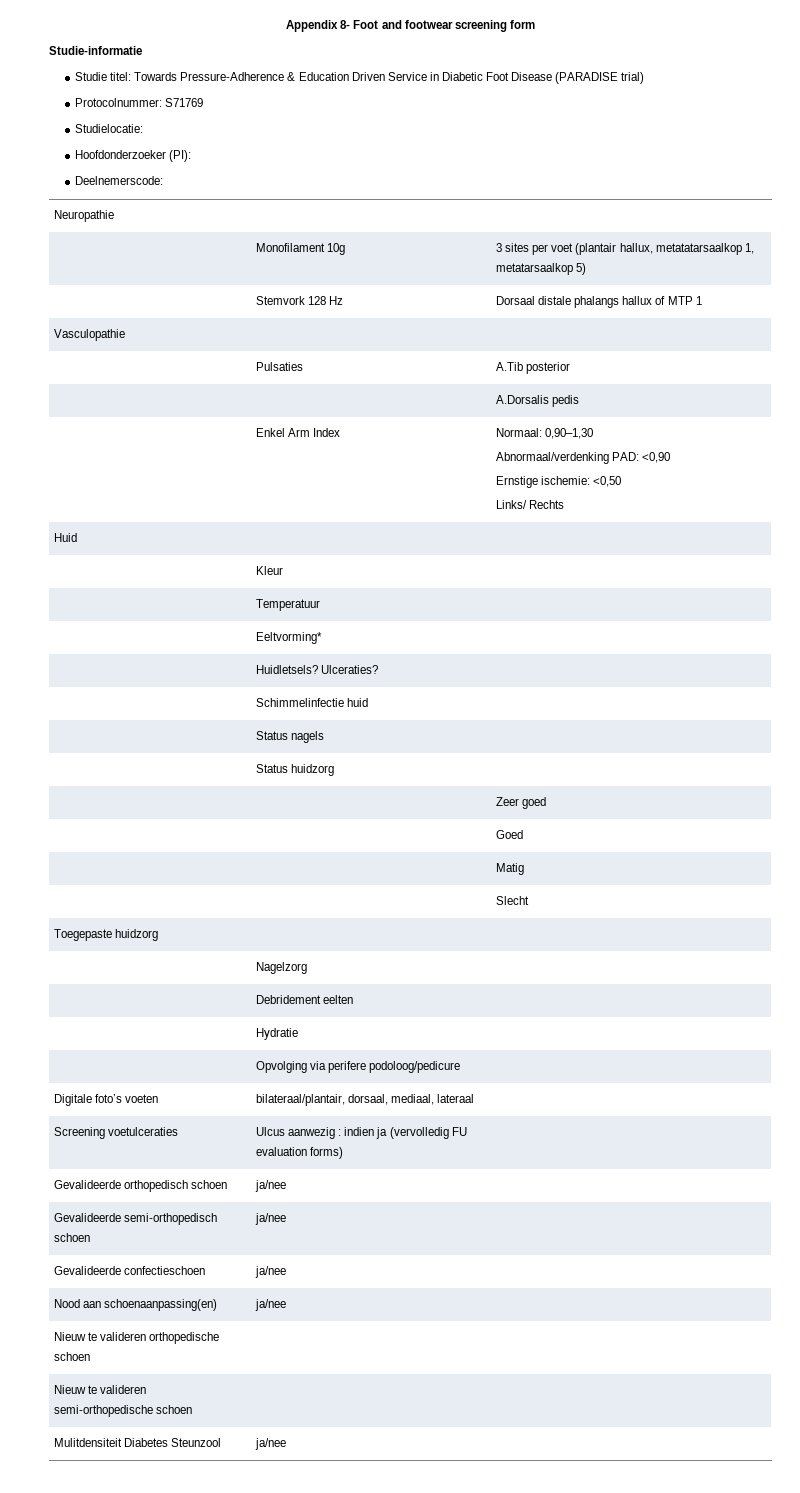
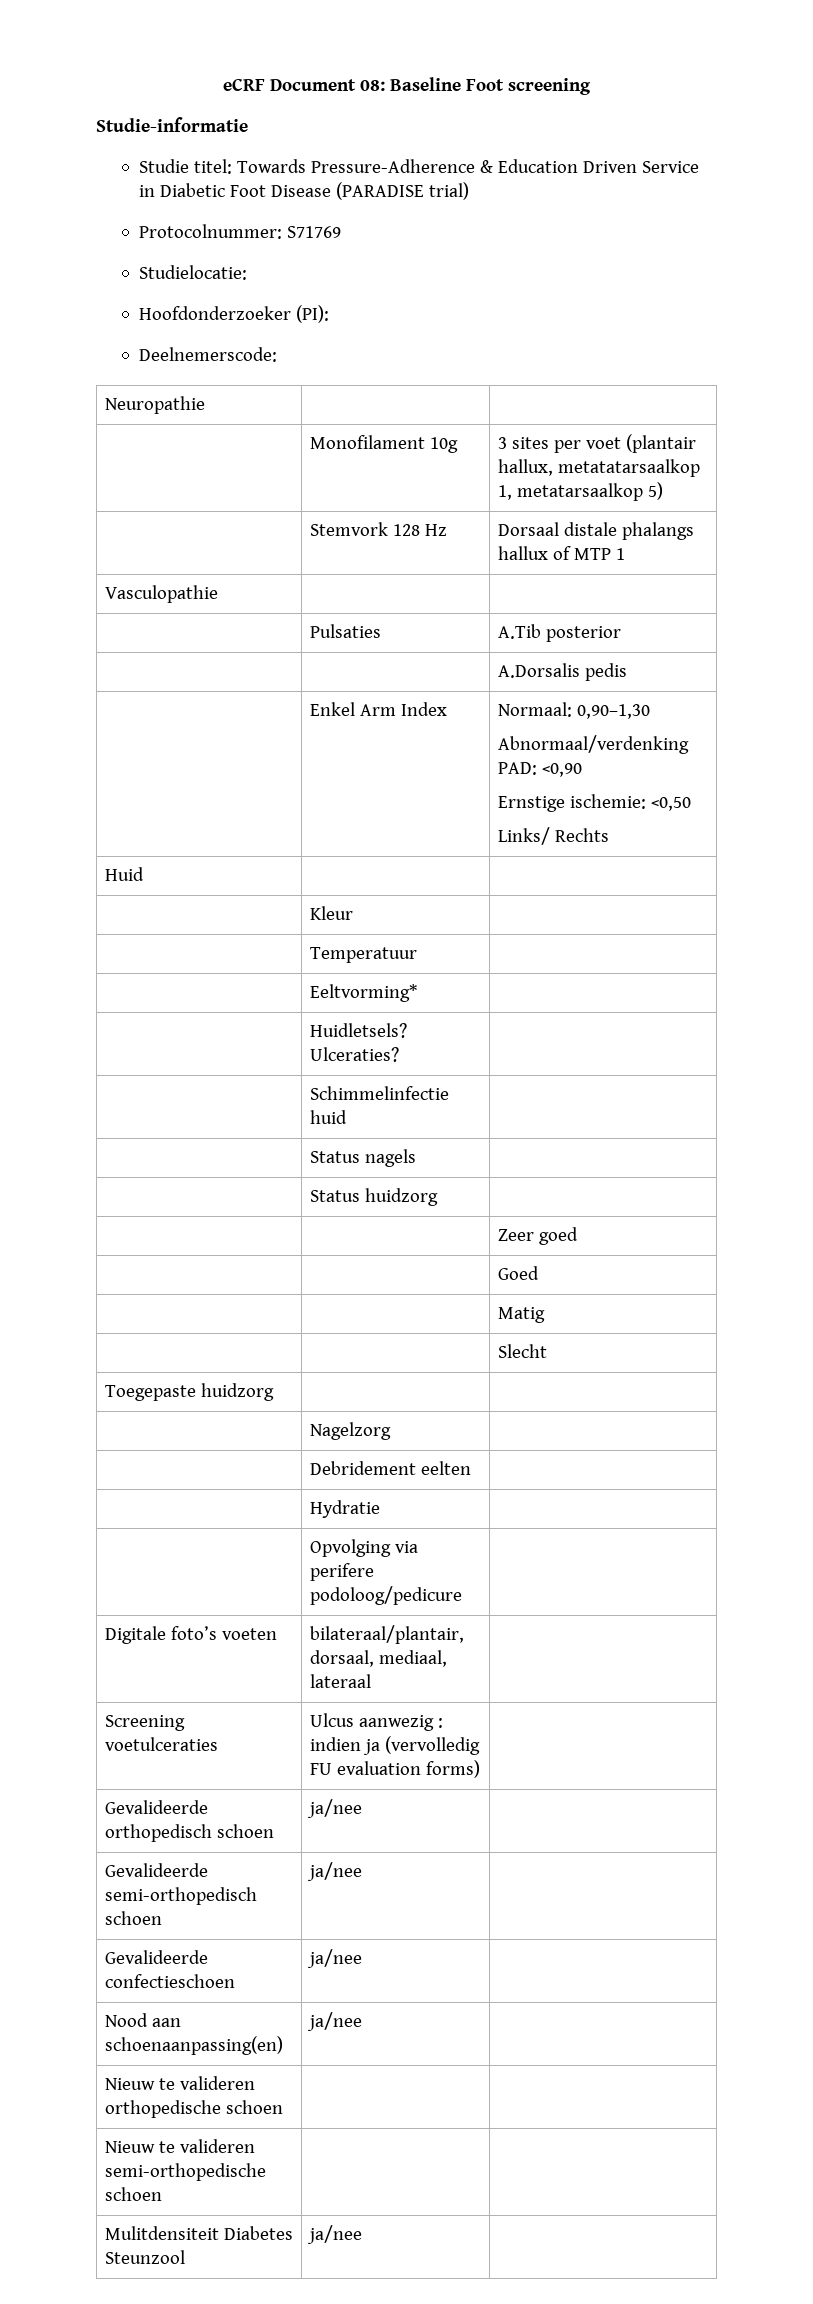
[286,20,453,32] Appendix 8- Foot and footwear -> [223,77,504,91] eCRF Document 08: Baseline Foot
[509,20,535,29] form -> (591, 86) none

